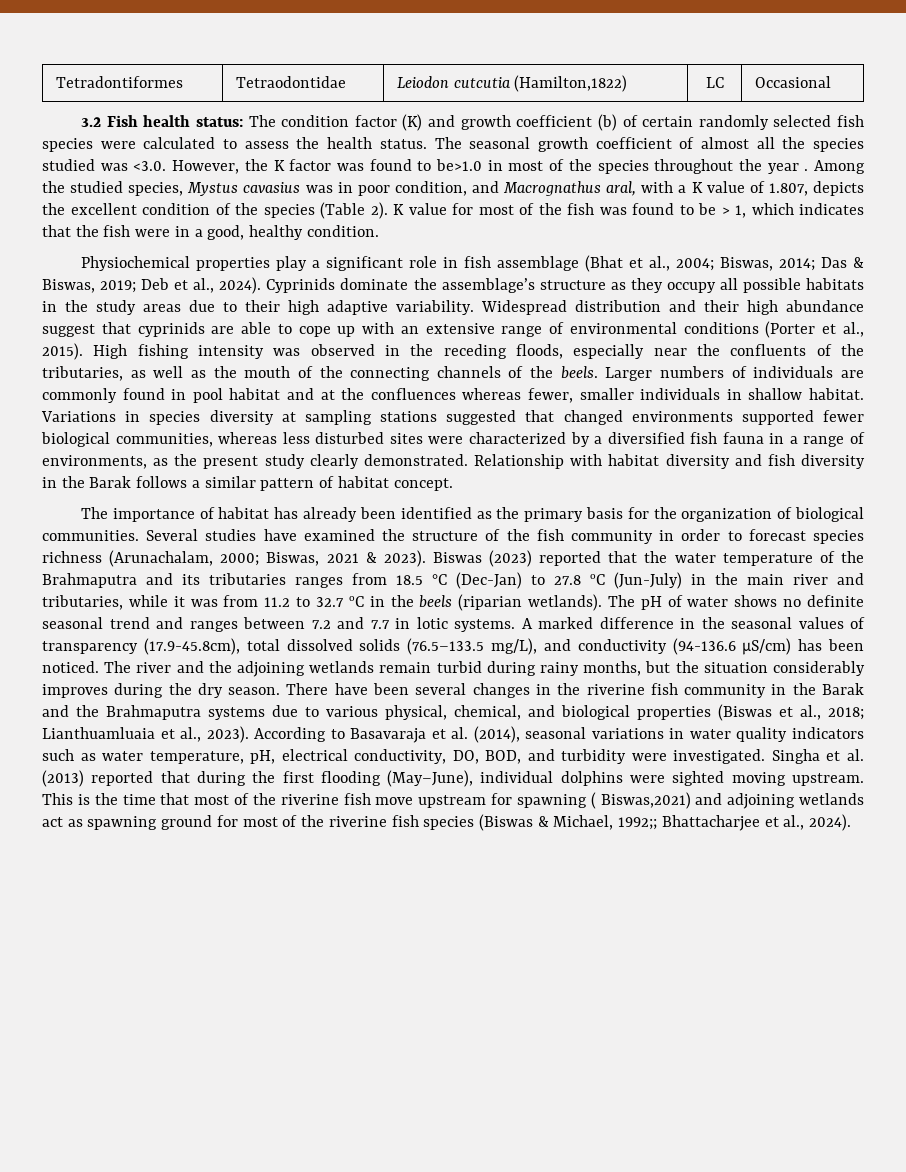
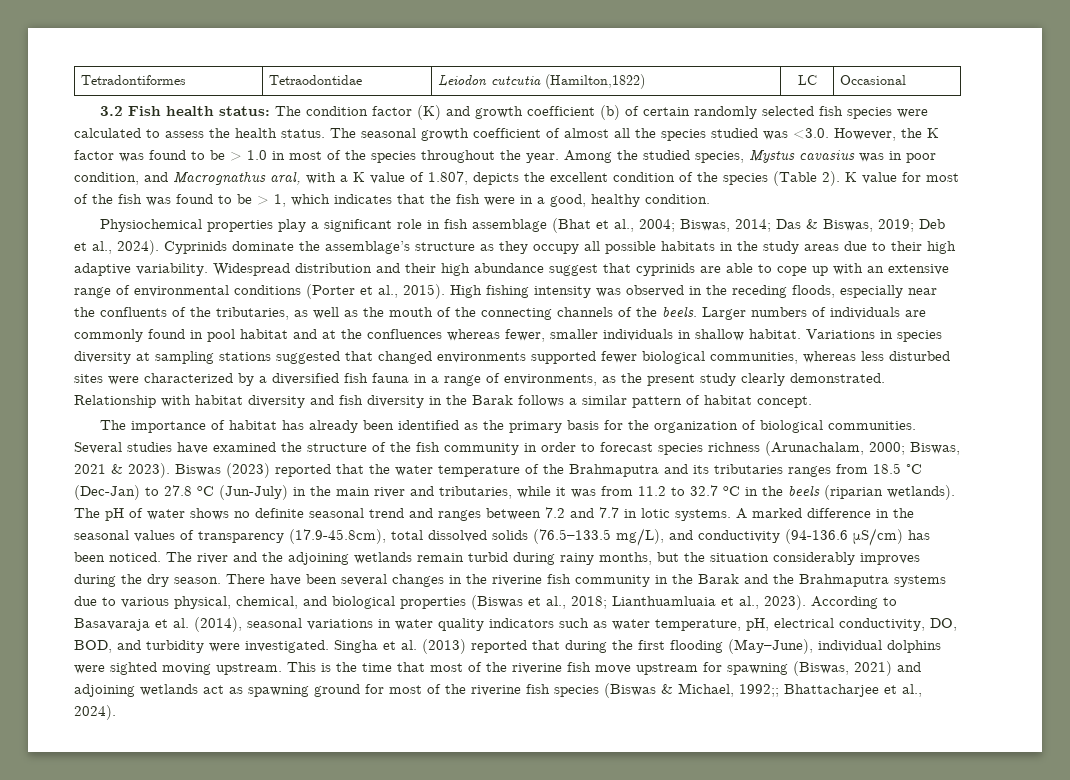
[435,159,482,171] be>1.0 -> [210,150,267,161] be > 1.0
[767,163,809,174] year . -> [526,153,559,163] year.
[590,792,691,809] ( Biswas,2021) -> [793,661,892,676] (Biswas, 2021)

